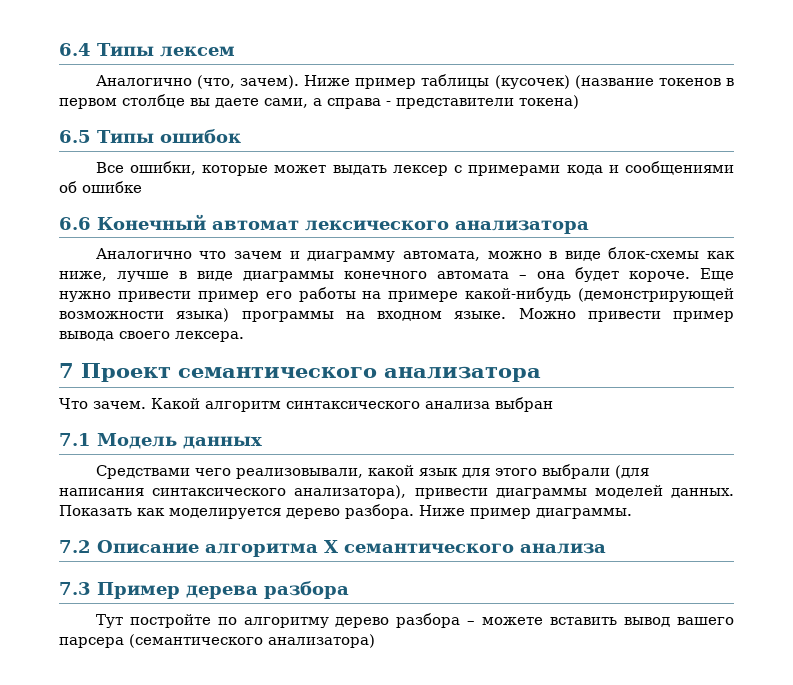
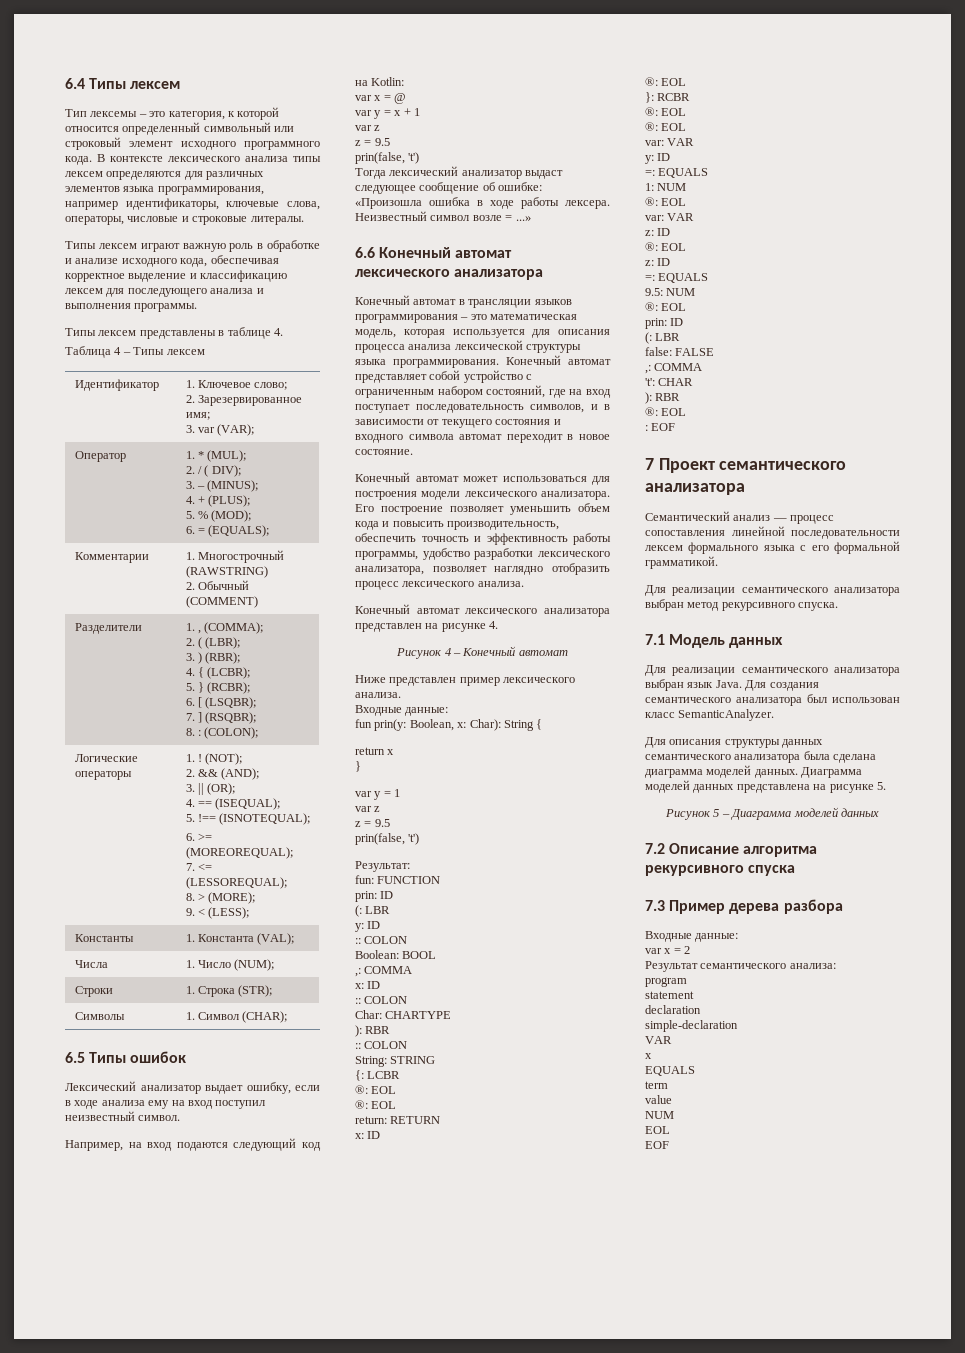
[95,74,735,89] [59,94,579,109] [59,129,241,144] [95,161,735,176] [59,181,142,193] Аналогично (что, зачем). Ниже пример таблицы (кусочек) (название токенов в первом столбце вы даете сами, а справа - представители токена) // 6.5 Типы ошибок // Все ошибки, которые может выдать лексер с примерами кода и сообщениями об ошибке -> [65,107,280,120] [65,122,295,135] [65,137,320,150] [65,154,321,165] [65,171,265,180] [65,186,264,195] [65,198,320,210] [65,216,304,225] [65,240,320,252] [65,255,279,267] [65,270,288,282] [65,288,264,297] [65,303,198,312] [65,327,283,339] [65,346,205,358] [74,379,159,391] [185,380,288,390] [185,395,302,406] [185,412,210,420] [185,424,255,436] [74,451,126,462] [185,450,247,462] [185,465,241,477] [185,480,259,492] [185,495,251,507] [185,510,252,522] [185,525,270,537] [74,552,149,563] [185,550,284,563] [185,566,268,578] [185,580,249,590] [185,596,258,608] [74,623,142,634] [185,622,264,634] [185,637,241,649] [185,652,241,664] [185,667,251,679] [185,682,251,694] [185,697,257,709] [185,712,257,724] [185,727,259,739] [74,754,138,762] [74,771,132,780] [185,753,243,765] [185,768,260,780] [185,783,236,795] [185,798,281,810] [185,813,311,825] [185,833,212,841] [185,847,293,859] [185,863,212,871] [185,877,287,889] [185,892,256,904] [185,907,250,919] [74,934,134,942] [185,933,295,945] [74,960,108,968] [185,959,275,971] [74,986,113,997] [185,985,273,997] [74,1012,125,1020] [185,1011,288,1023] [65,1051,187,1063] [65,1081,320,1094] [65,1100,266,1109] [65,1111,181,1121] [65,1138,321,1151] [355,77,405,86] [355,93,407,104] [355,108,420,119] [355,125,381,131] [355,138,390,146] [355,152,420,164] [355,166,564,179] [355,182,543,194] [355,197,610,209] [355,211,531,221] Тип лексемы – это категория, к которой относится определенный символьный или строковый элемент исходного программного кода. В контексте лексического анализа типы лексем определяются для различных элементов языка программирования, например идентификаторы, ключевые слова, операторы, числовые и строковые литералы. // Типы лексем играют важную роль в обработке и анализе исходного кода, обеспечивая корректное выделение и классификацию лексем для последующего анализа и выполнения программы. // Типы лексем представлены в таблице 4. // Таблица 4 – Типы лексем // Идентификатор | 1. Ключевое слово; // 2. Зарезервированное имя; // 3. var (VAR); // Оператор | 1. * (MUL); // 2. / ( DIV); // 3. – (MINUS); // 4. + (PLUS); // 5. % (MOD); // 6. = (EQUALS); // Комментарии | 1. Многострочный (RAWSTRING) // 2. Обычный (COMMENT) // Разделители | 1. , (COMMA); // 2. ( (LBR); // 3. ) (RBR); // 4. { (LCBR); // 5. } (RCBR); // 6. [ (LSQBR); // 7. ] (RSQBR); // 8. : (COLON); // Логические операторы | 1. ! (NOT); // 2. && (AND); // 3. || (OR); // 4. == (ISEQUAL); // 5. !== (ISNOTEQUAL); // 6. >= (MOREOREQUAL); // 7. <= (LESSOREQUAL); // 8. > (MORE); // 9. < (LESS); // Константы | 1. Константа (VAL); // Числа | 1. Число (NUM); // Строки | 1. Строка (STR); // Символы | 1. Символ (CHAR); // 6.5 Типы ошибок // Лексический анализатор выдает ошибку, если в ходе анализа ему на вход поступил неизвестный символ. // Например, на вход подаются следующий код на Kotlin: // var x = @ // var y = x + 1 // var z // z = 9.5 // prin(false, 't') // Тогда лексический анализатор выдаст следующее сообщение об ошибке: «Произошла ошибка в ходе работы лексера. Неизвестный символ возле = ...»
[95,247,735,262] [59,267,734,282] [59,287,734,302] [59,308,734,322] [59,331,244,342] [59,363,541,382] [59,397,553,412] [59,433,262,449] [95,464,649,479] [59,485,734,499] [59,504,632,519] Аналогично что зачем и диаграмму автомата, можно в виде блок-схемы как ниже, лучше в виде диаграммы конечного автомата – она будет короче. Еще нужно привести пример его работы на примере какой-нибудь (демонстрирующей возможности языка) программы на входном языке. Можно привести пример вывода своего лексера. // 7 Проект семантического анализатора // Что зачем. Какой алгоритм синтаксического анализа выбран // 7.1 Модель данных // Средствами чего реализовывали, какой язык для этого выбрали (для написания синтаксического анализатора), привести диаграммы моделей данных. Показать как моделируется дерево разбора. Ниже пример диаграммы. -> [355,295,572,308] [355,314,578,323] [355,329,610,338] [355,340,582,353] [355,355,611,368] [355,370,533,383] [355,385,611,398] [355,404,610,413] [355,419,561,428] [355,434,610,443] [355,449,413,455] [355,472,610,485] [355,491,610,500] [355,503,610,515] [355,521,560,530] [355,533,611,545] [355,548,610,560] [355,563,610,575] [355,581,524,590] [355,604,610,617] [355,621,499,632] [396,646,568,659] [355,675,576,686] [355,692,401,698] [355,705,449,716] [355,719,543,731] [355,747,395,755] [355,761,361,772] [355,789,401,800] [355,806,381,812] [355,819,390,827] [355,833,420,845] [355,861,410,872] [355,875,441,884] [355,891,394,902] [355,905,391,917] [355,921,381,932] [355,936,408,944] [355,950,437,959] [355,966,413,977] [355,981,381,989] [355,996,408,1004] [355,1010,452,1019] [355,1025,391,1037] [355,1041,408,1049] [355,1056,436,1067] [355,1070,401,1081] [355,1085,397,1094] [355,1100,397,1109] [355,1116,441,1124] [355,1131,381,1139] [645,77,687,86] [645,92,691,103] [645,107,687,116] [645,122,687,131] [645,138,695,146] [645,153,671,164] [645,168,709,178] [645,183,687,191] [645,197,687,206] [645,213,695,221] [645,228,671,236] [645,242,687,251] [645,258,671,266] [645,273,709,283] [645,288,696,296] [645,302,687,311] [645,318,684,329] [645,332,681,344] [645,347,715,356] [645,363,703,374] [645,378,694,386] [645,392,681,404] [645,407,687,416] [645,423,676,431] [645,458,847,473] [645,483,745,495] [645,511,835,524] [645,526,900,539] [645,541,900,554] [645,556,718,569] [645,585,900,596] [645,599,839,611] [645,634,784,648] [645,665,900,676] [645,679,819,691] [645,694,900,706] [645,709,775,721] [645,737,824,748] [645,751,877,763] [645,765,863,778] [645,780,886,793] [665,807,879,820] Конечный автомат в трансляции языков программирования – это математическая модель, которая используется для описания процесса анализа лексической структуры языка программирования. Конечный автомат представляет собой устройство с ограниченным набором состояний, где на вход поступает последовательность символов, и в зависимости от текущего состояния и входного символа автомат переходит в новое состояние. // Конечный автомат может использоваться для построения модели лексического анализатора. Его построение позволяет уменьшить объем кода и повысить производительность, обеспечить точность и эффективность работы программы, удобство разработки лексического анализатора, позволяет наглядно отобразить процесс лексического анализа. // Конечный автомат лексического анализатора представлен на рисунке 4. // Рисунок 4 – Конечный автомат // Ниже представлен пример лексического анализа. // Входные данные: // fun prin(y: Boolean, x: Char): String { // return x // } // var y = 1 // var z // z = 9.5 // prin(false, 't') // Результат: // fun: FUNCTION // prin: ID // (: LBR // y: ID // :: COLON // Boolean: BOOL // ,: COMMA // x: ID // :: COLON // Char: CHARTYPE // ): RBR // :: COLON // String: STRING // {: LCBR // ®: EOL // ®: EOL // return: RETURN // x: ID // ®: EOL // }: RCBR // ®: EOL // ®: EOL // var: VAR // y: ID // =: EQUALS // 1: NUM // ®: EOL // var: VAR // z: ID // ®: EOL // z: ID // =: EQUALS // 9.5: NUM // ®: EOL // prin: ID // (: LBR // false: FALSE // ,: COMMA // 't': CHAR // ): RBR // ®: EOL // : EOF // 7 Проект семантического анализатора // Семантический анализ — процесс сопоставления линейной последовательности лексем формального языка с его формальной грамматикой. // Для реализации семантического анализатора выбран метод рекурсивного спуска. // 7.1 Модель данных // Для реализации семантического анализатора выбран язык Java. Для создания семантического анализатора был использован класс SemanticAnalyzer. // Для описания структуры данных семантического анализатора была сделана диаграмма моделей данных. Диаграмма моделей данных представлена на рисунке 5. // Рисунок 5 – Диаграмма моделей данных
[324,540,606,554] X семантического анализа -> [645,865,796,876] рекурсивного спуска
[95,613,734,628] [59,634,375,648] Тут постройте по алгоритму дерево разбора – можете вставить вывод вашего парсера (семантического анализатора) -> [645,931,739,942] [645,946,691,954] [645,961,836,972] [645,977,687,987] [645,991,694,999] [645,1005,701,1014] [645,1020,738,1032] [645,1036,672,1044] [645,1053,652,1059] [645,1066,695,1076] [645,1081,668,1089] [645,1095,672,1104] [645,1111,674,1119] [645,1126,670,1134] [645,1141,669,1149] Входные данные: // var x = 2 // Результат семантического анализа: // program // statement // declaration // simple-declaration // VAR // x // EQUALS // term // value // NUM // EOL // EOF

